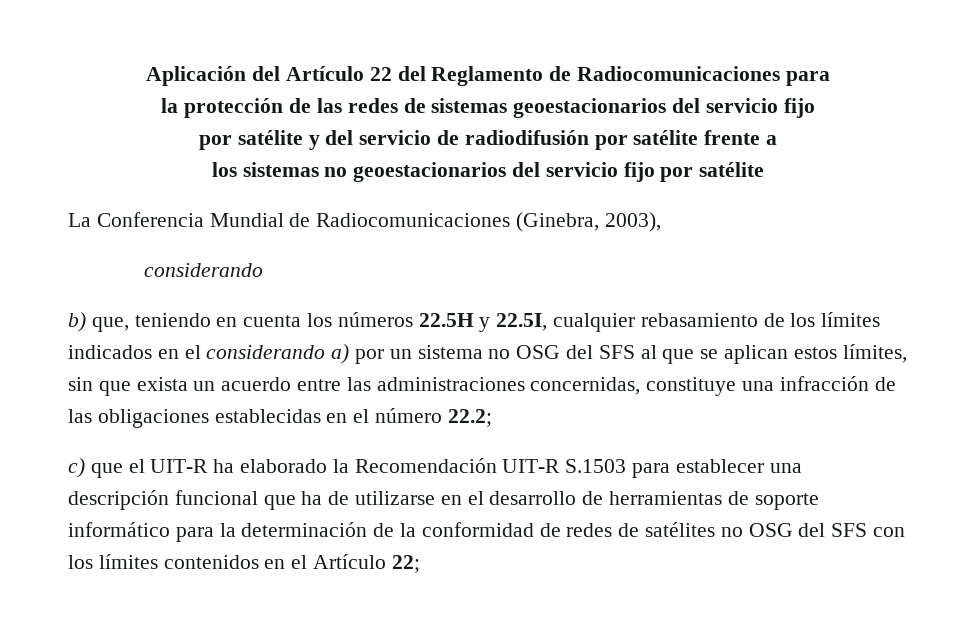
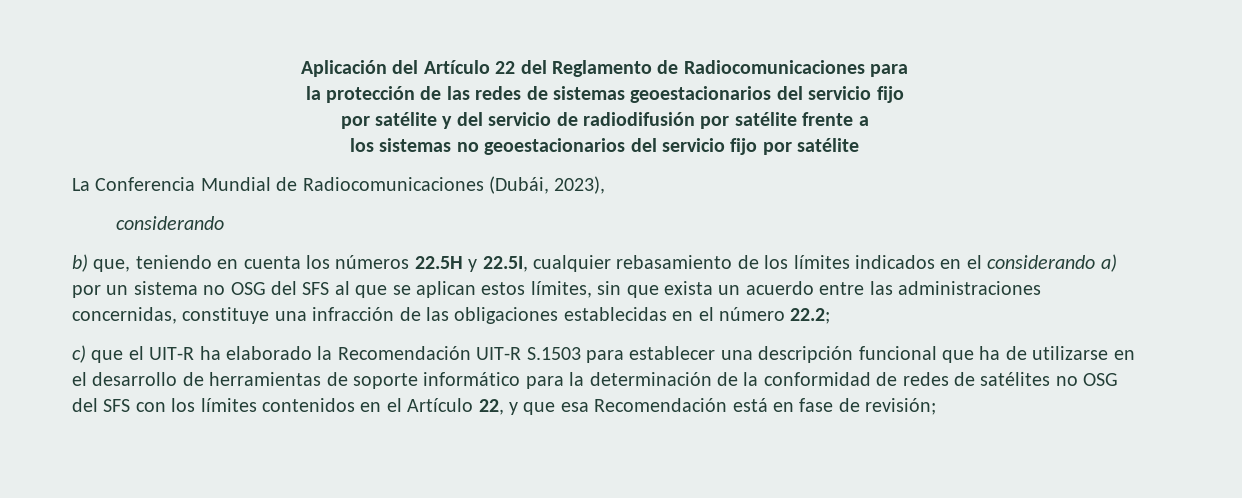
[516,212,661,232] (Ginebra, 2003), -> [489,176,606,194] (Dubái, 2023),
[391,555,420,573] 22; -> [478,398,937,415] 22, y que esa Recomendación está en fase de revisión;

